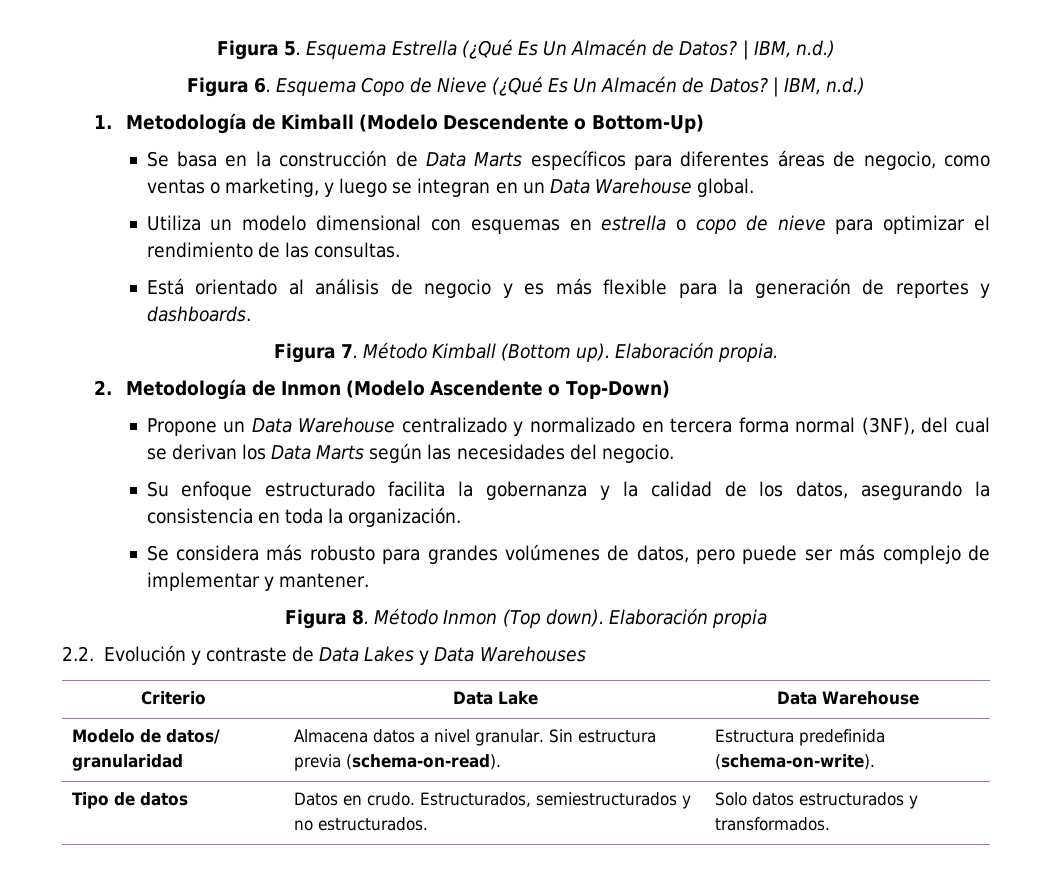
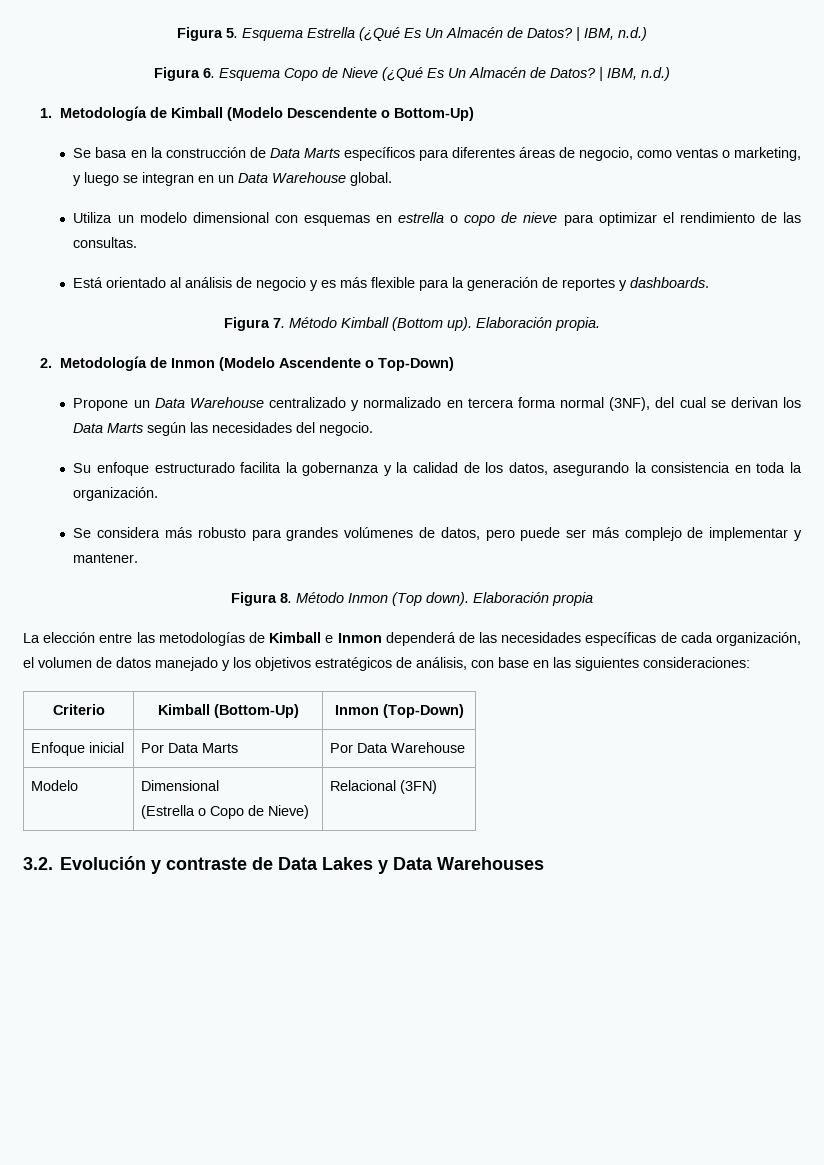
[62,646,94,661] 2.2. -> [23,632,801,646] [23,657,750,671] [52,704,105,715] [157,704,299,718] [334,704,464,718] [30,742,124,756] [140,743,238,753] [329,742,465,753] [30,780,78,791] [140,780,219,791] [140,805,309,819] [329,780,437,794] [23,857,53,870] La elección entre las metodologías de Kimball e Inmon dependerá de las necesidades específicas de cada organización, el volumen de datos manejado y los objetivos estratégicos de análisis, con base en las siguientes consideraciones: // Criterio | Kimball (Bottom-Up) | Inmon (Top-Down) // Enfoque inicial | Por Data Marts | Por Data Warehouse // Modelo | Dimensional // (Estrella o Copo de Nieve) | Relacional (3FN) // 3.2.
[141,691,206,705] [452,691,538,705] [776,691,919,705] [72,729,221,744] [72,754,184,771] [294,729,657,746] [294,754,502,771] [715,729,886,746] [715,754,876,770] [72,792,189,809] [294,792,692,809] [294,817,429,831] [715,792,919,809] [715,817,831,831] // Criterio | Data Lake | Data Warehouse // Modelo de datos/ granularidad | Almacena datos a nivel granular. Sin estructura previa (schema-on-read). | Estructura predefinida (schema-on-write). // Tipo de datos | Datos en crudo. Estructurados, semiestructurados y no estructurados. | Solo datos estructurados y transformados. -> (545, 863) none

